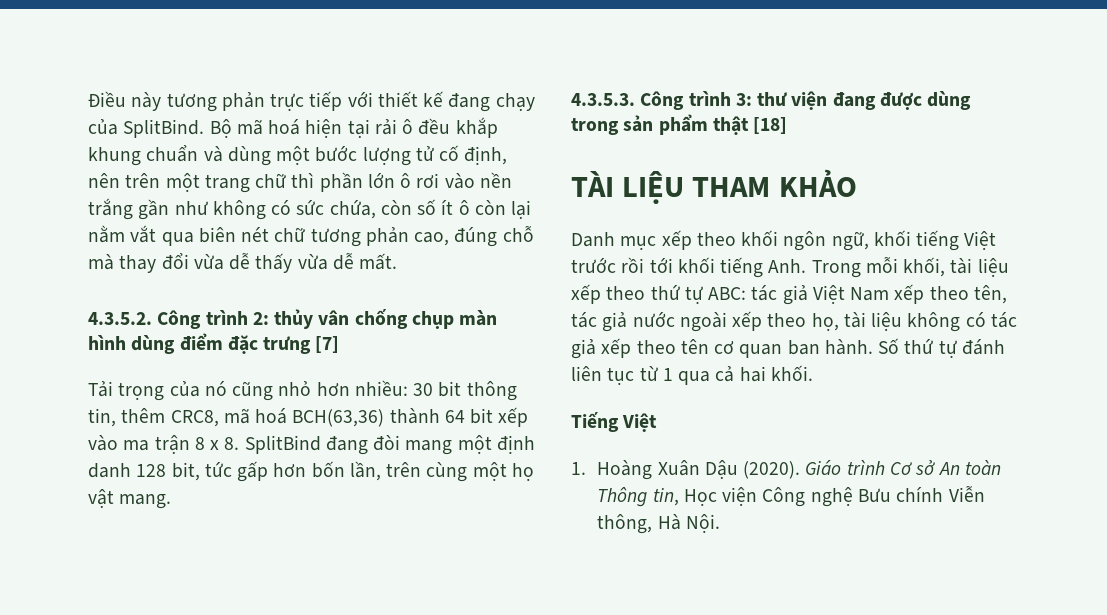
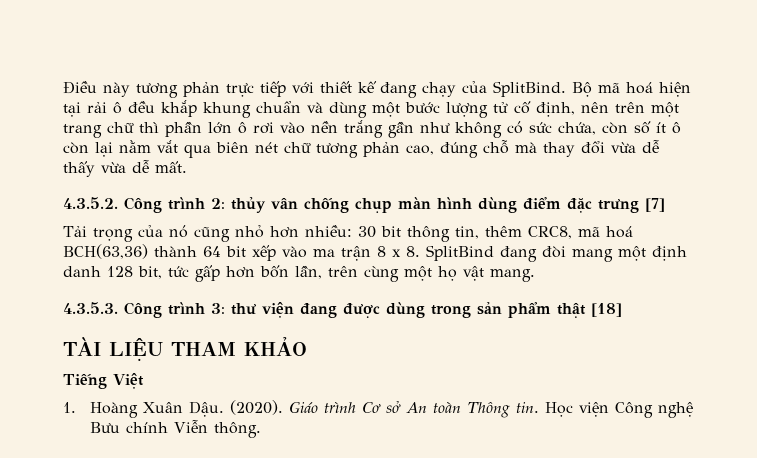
[571,230,997,251] [571,257,1009,278] [571,284,1007,305] [571,311,1017,332] [571,338,1005,359] [571,365,813,385] // Danh mục xếp theo khối ngôn ngữ, khối tiếng Việt trước rồi tới khối tiếng Anh. Trong mỗi khối, tài liệu xếp theo thứ tự ABC: tác giả Việt Nam xếp theo tên, tác giả nước ngoài xếp theo họ, tài liệu không có tác giả xếp theo tên cơ quan ban hành. Số thứ tự đánh liên tục từ 1 qua cả hai khối. -> (307, 346) none
[704,460,738,479] Dậu -> [189,401,225,417] Dậu.
[652,488,679,506] tin, -> [516,402,540,413] tin.
[597,514,720,534] thông, Hà Nội. -> [214,422,262,438] thông.

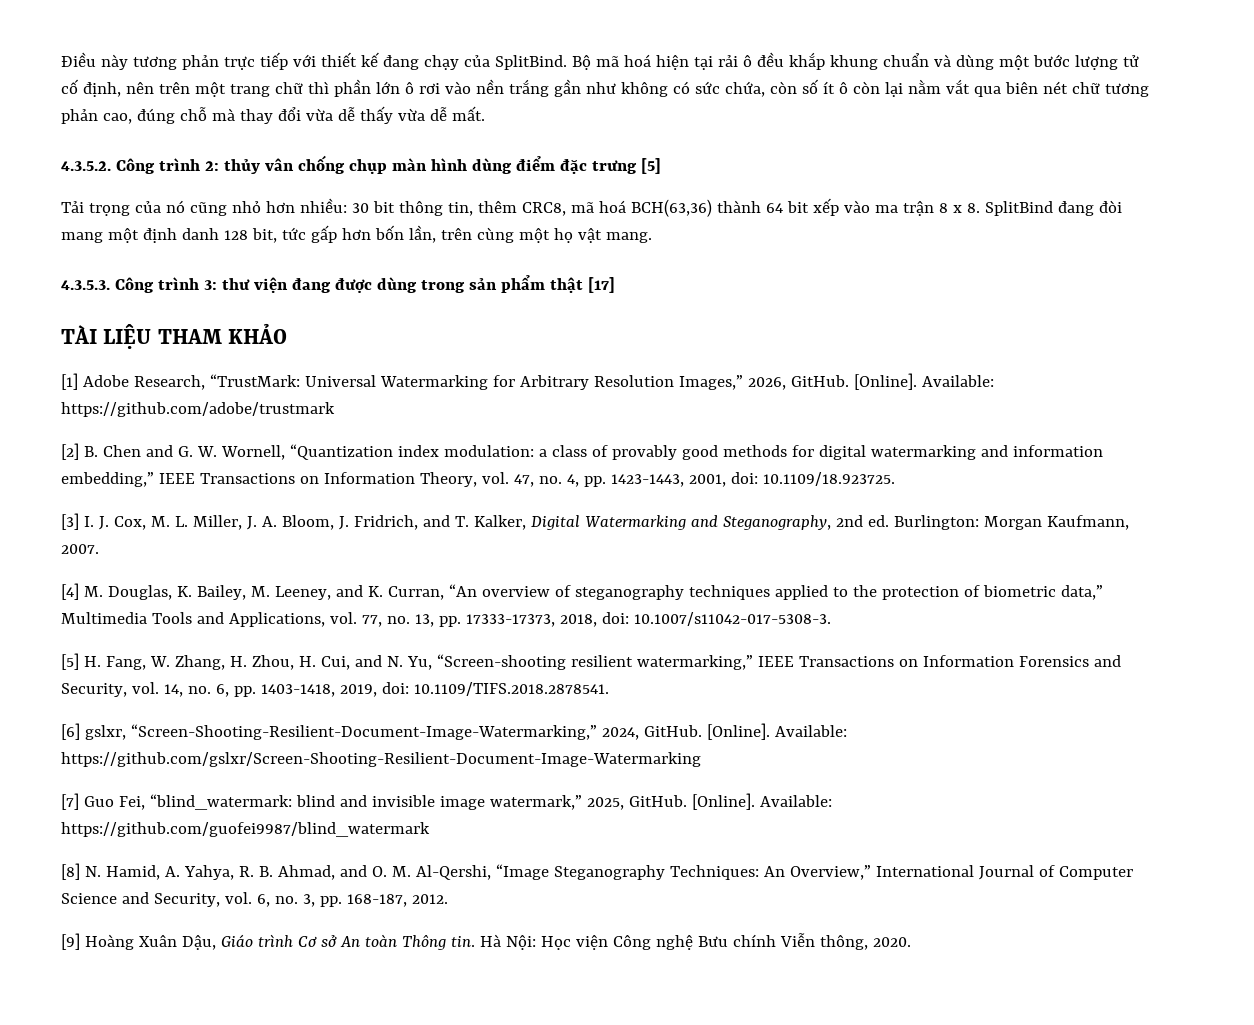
[645,198,665,212] [7] -> [640,158,661,174] [5]
[591,303,622,317] [18] -> [587,277,615,293] [17]
[63,373,144,389] [63,400,284,418] Tiếng Việt // 1. Hoàng Xuân Dậu. (2020). -> [61,373,994,390] [61,402,335,417] [61,443,1103,460] [61,472,895,487] [61,513,1129,530] [61,544,99,554] [61,583,1103,600] [61,612,831,627] [61,653,1121,670] [61,682,609,697] [61,723,847,740] [61,752,701,767] [61,793,832,810] [61,822,430,837] [61,863,1133,880] [61,892,448,907] [61,933,216,950] [1] Adobe Research, “TrustMark: Universal Watermarking for Arbitrary Resolution Images,” 2026, GitHub. [Online]. Available: https://github.com/adobe/trustmark // [2] B. Chen and G. W. Wornell, “Quantization index modulation: a class of provably good methods for digital watermarking and information embedding,” IEEE Transactions on Information Theory, vol. 47, no. 4, pp. 1423-1443, 2001, doi: 10.1109/18.923725. // [3] I. J. Cox, M. L. Miller, J. A. Bloom, J. Fridrich, and T. Kalker, Digital Watermarking and Steganography, 2nd ed. Burlington: Morgan Kaufmann, 2007. // [4] M. Douglas, K. Bailey, M. Leeney, and K. Curran, “An overview of steganography techniques applied to the protection of biometric data,” Multimedia Tools and Applications, vol. 77, no. 13, pp. 17333-17373, 2018, doi: 10.1007/s11042-017-5308-3. // [5] H. Fang, W. Zhang, H. Zhou, H. Cui, and N. Yu, “Screen-shooting resilient watermarking,” IEEE Transactions on Information Forensics and Security, vol. 14, no. 6, pp. 1403-1418, 2019, doi: 10.1109/TIFS.2018.2878541. // [6] gslxr, “Screen-Shooting-Resilient-Document-Image-Watermarking,” 2024, GitHub. [Online]. Available: https://github.com/gslxr/Screen-Shooting-Resilient-Document-Image-Watermarking // [7] Guo Fei, “blind_watermark: blind and invisible image watermark,” 2025, GitHub. [Online]. Available: https://github.com/guofei9987/blind_watermark // [8] N. Hamid, A. Yahya, R. B. Ahmad, and O. M. Al-Qershi, “Image Steganography Techniques: An Overview,” International Journal of Computer Science and Security, vol. 6, no. 3, pp. 168-187, 2012. // [9] Hoàng Xuân Dậu,
(540, 407) none -> [479,934,536,950] Hà Nội:
[214,422,262,438] thông. -> [819,935,911,950] thông, 2020.

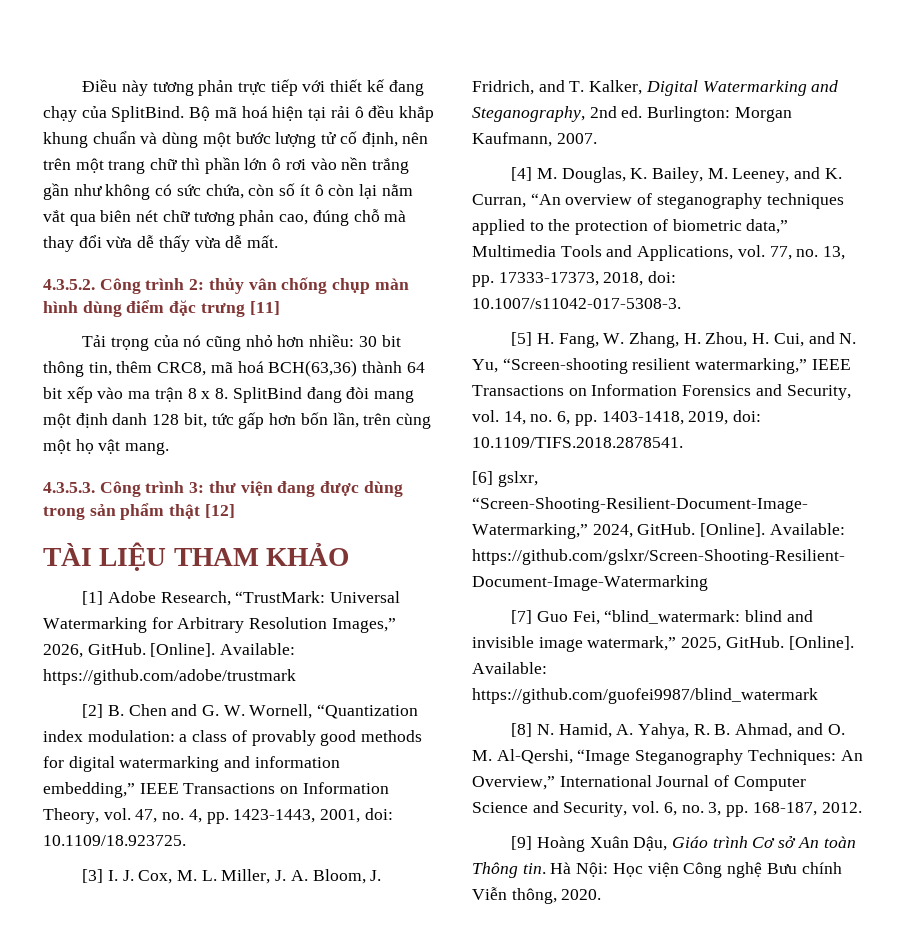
[640,158,661,174] [5] -> [249,301,280,315] [11]
[587,277,615,293] [17] -> [204,504,235,518] [12]

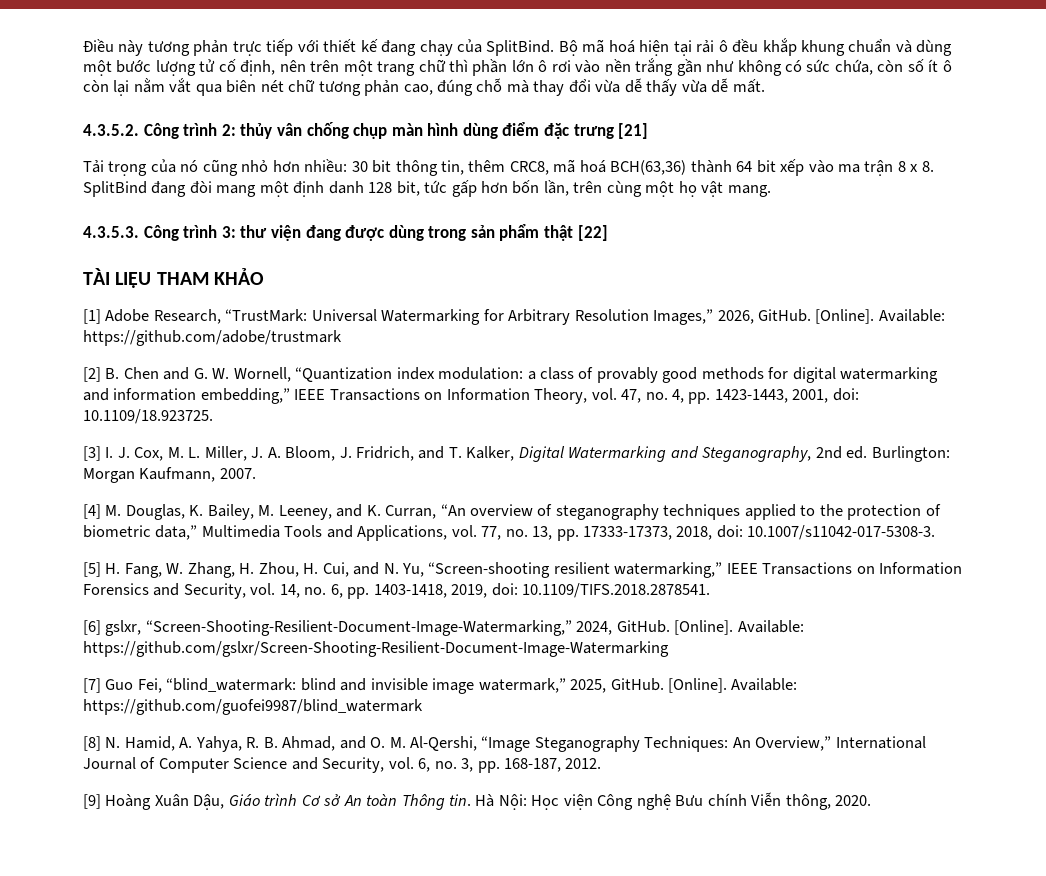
[249,301,280,315] [11] -> [618,123,649,139] [21]
[204,504,235,518] [12] -> [577,225,608,241] [22]

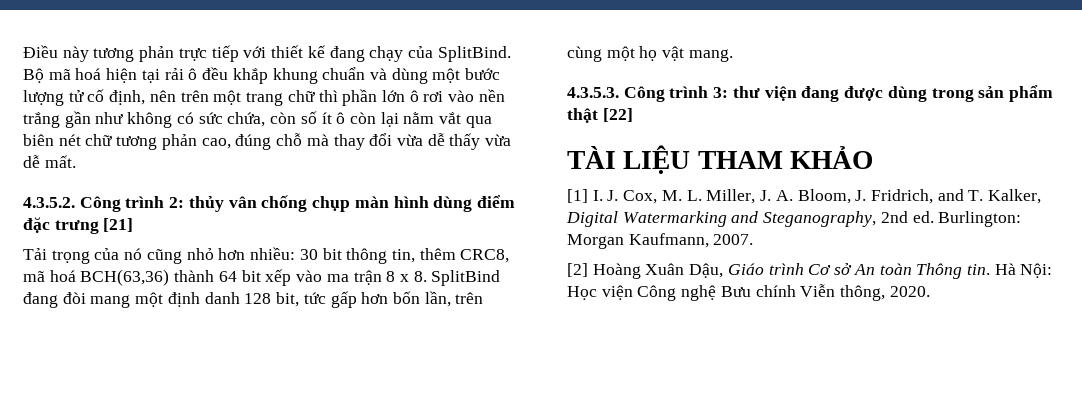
[105,309,945,325] [83,330,342,346] [83,367,939,383] [83,388,859,404] [83,409,213,424] [83,446,101,461] Adobe Research, “TrustMark: Universal Watermarking for Arbitrary Resolution Images,” 2026, GitHub. [Online]. Available: https://github.com/adobe/trustmark // [2] B. Chen and G. W. Wornell, “Quantization index modulation: a class of provably good methods for digital watermarking and information embedding,” IEEE Transactions on Information Theory, vol. 47, no. 4, pp. 1423-1443, 2001, doi: 10.1109/18.923725. // [3] -> (588, 196) none
[83,504,941,520] [83,525,936,541] [83,562,963,578] [83,583,711,599] [83,620,804,636] [83,641,669,657] [83,678,798,694] [83,699,423,715] [83,736,926,752] [83,757,602,773] [83,794,101,809] [4] M. Douglas, K. Bailey, M. Leeney, and K. Curran, “An overview of steganography techniques applied to the protection of biometric data,” Multimedia Tools and Applications, vol. 77, no. 13, pp. 17333-17373, 2018, doi: 10.1007/s11042-017-5308-3. // [5] H. Fang, W. Zhang, H. Zhou, H. Cui, and N. Yu, “Screen-shooting resilient watermarking,” IEEE Transactions on Information Forensics and Security, vol. 14, no. 6, pp. 1403-1418, 2019, doi: 10.1109/TIFS.2018.2878541. // [6] gslxr, “Screen-Shooting-Resilient-Document-Image-Watermarking,” 2024, GitHub. [Online]. Available: https://github.com/gslxr/Screen-Shooting-Resilient-Document-Image-Watermarking // [7] Guo Fei, “blind_watermark: blind and invisible image watermark,” 2025, GitHub. [Online]. Available: https://github.com/guofei9987/blind_watermark // [8] N. Hamid, A. Yahya, R. B. Ahmad, and O. M. Al-Qershi, “Image Steganography Techniques: An Overview,” International Journal of Computer Science and Security, vol. 6, no. 3, pp. 168-187, 2012. // [9] -> [567,263,588,277] [2]

